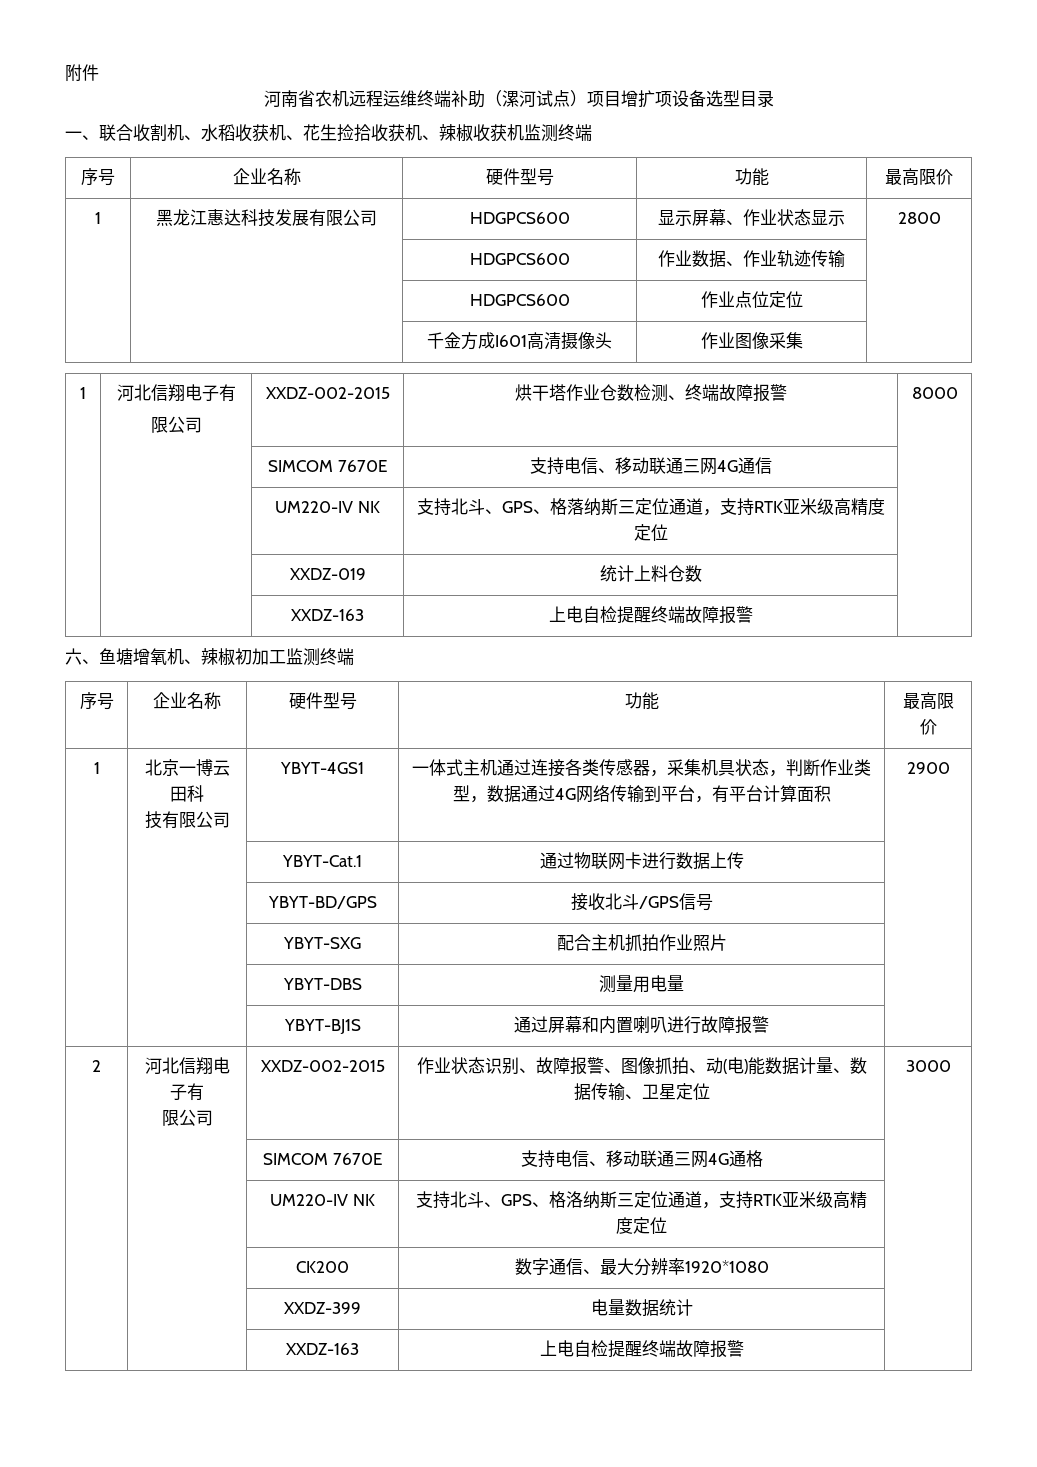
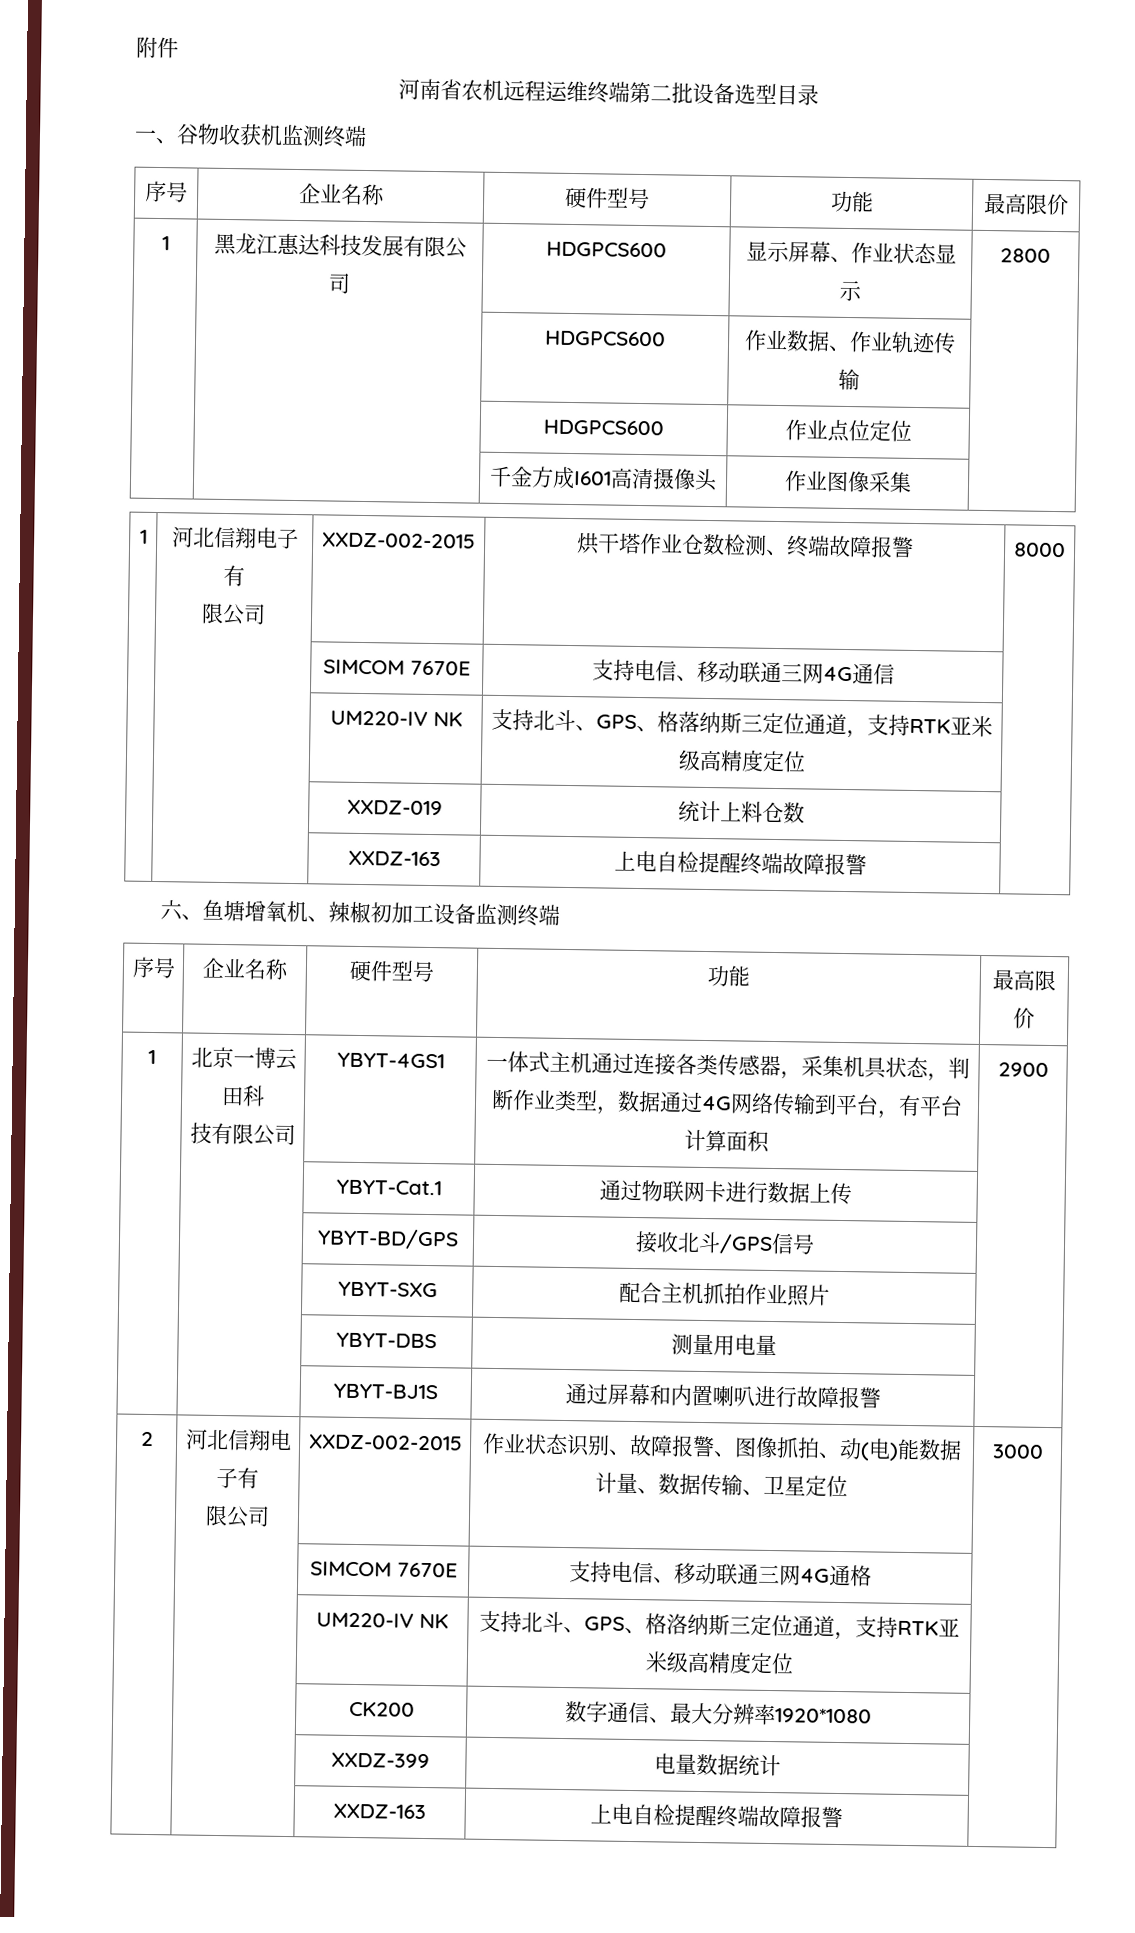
[450,90,774,108] [65,124,473,142] 补助（漯河试点）项目增扩项设备选型目录 // 一、联合收割机、水稻收获机、花生捡拾收获机、辣椒 -> [629,81,819,106] [134,123,220,145] 第二批设备选型目录 // 一、谷物
(286, 657) none -> [433,903,477,925] 设备

